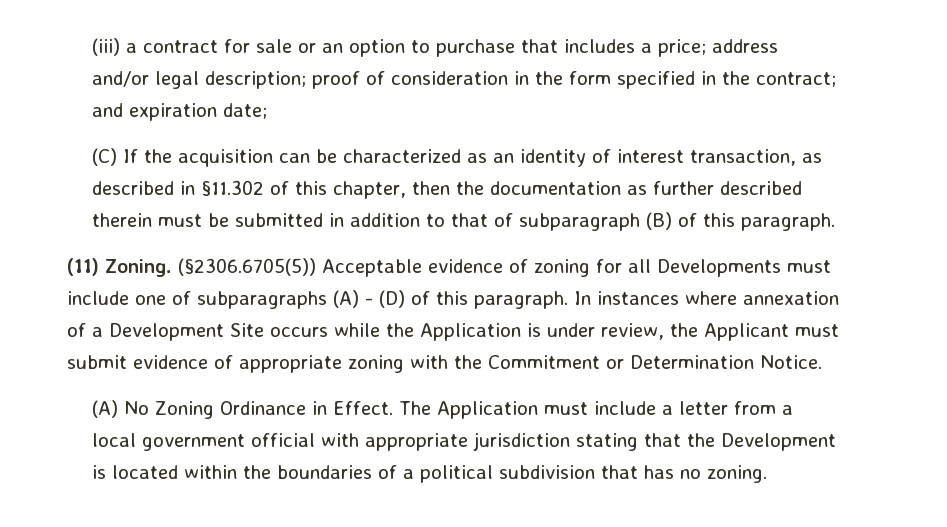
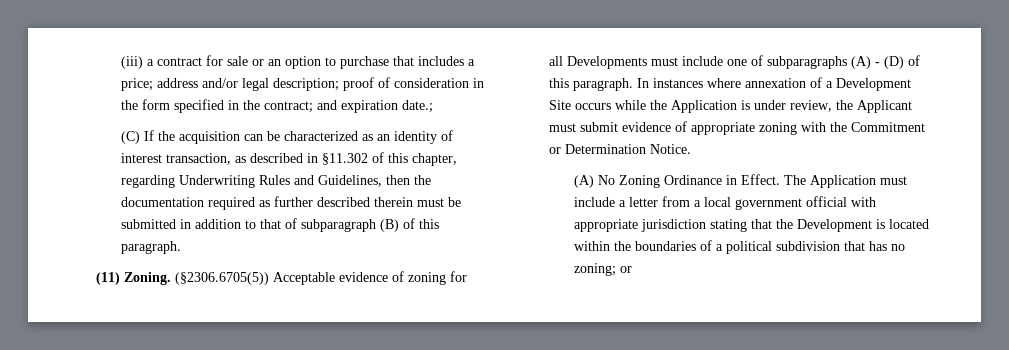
[223,103,268,119] date; -> [401,100,433,113] date.;
(407, 190) none -> [120,175,382,188] regarding Underwriting Rules and Guidelines,
(622, 188) none -> [207,197,255,210] required
[707,465,768,483] zoning. -> [573,263,632,276] zoning; or

